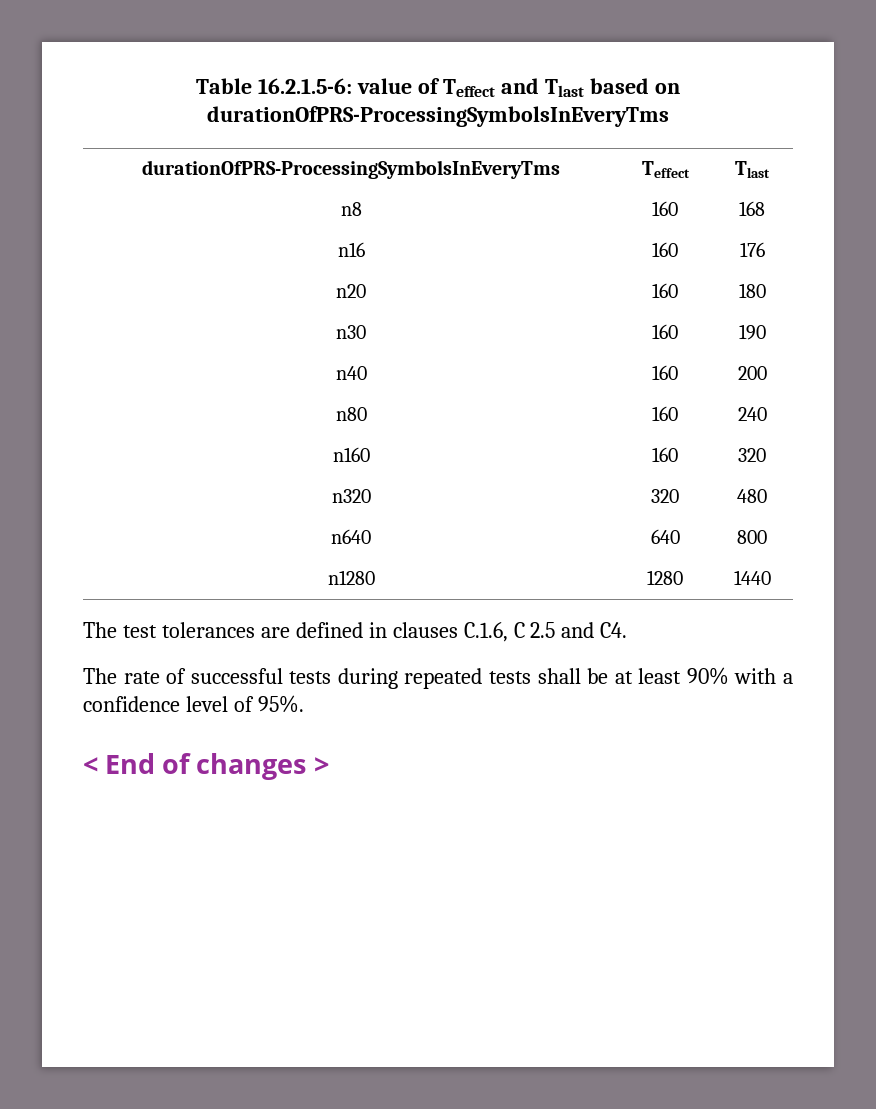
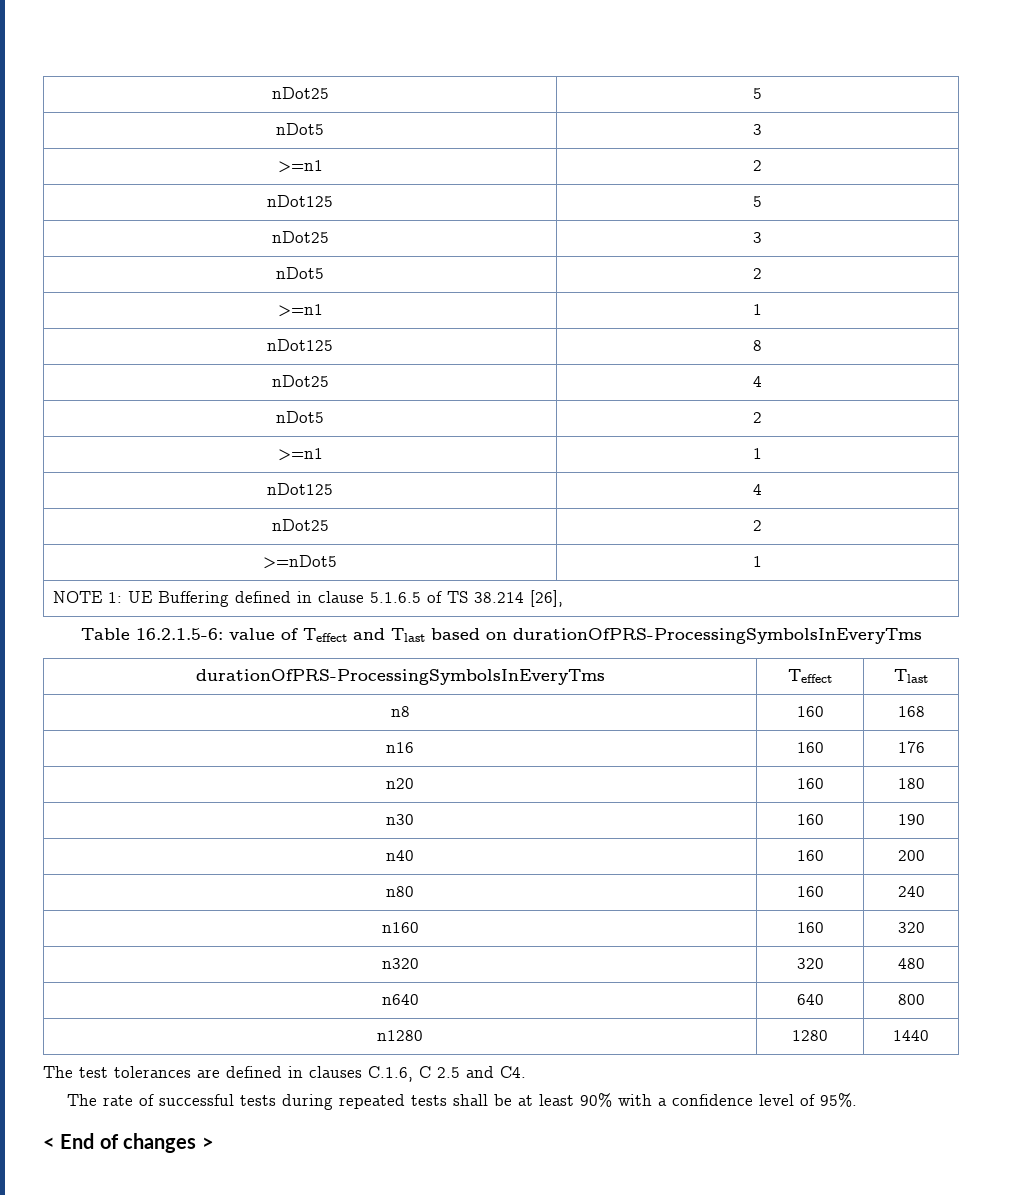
(196, 86) none -> [271,87,329,99] [753,88,762,99] [276,123,324,135] [753,124,762,135] [277,160,323,173] [753,160,762,171] [267,195,333,207] [753,196,762,207] [271,231,329,243] [753,232,762,243] [276,267,324,279] [753,268,762,279] [277,304,323,317] [753,304,762,315] [267,339,333,351] [753,340,762,351] [271,375,329,387] [753,376,762,387] [276,411,324,423] [753,412,762,423] [277,448,323,461] [753,448,762,459] [267,483,333,495] [753,484,762,495] [271,519,329,531] [753,520,762,531] [263,555,337,569] [753,556,762,567] [52,590,563,607] nDot25 | 5 // nDot5 | 3 // >=n1 | 2 // nDot125 | 5 // nDot25 | 3 // nDot5 | 2 // >=n1 | 1 // nDot125 | 8 // nDot25 | 4 // nDot5 | 2 // >=n1 | 1 // nDot125 | 4 // nDot25 | 2 // >=nDot5 | 1 // NOTE 1: UE Buffering defined in clause 5.1.6.5 of TS 38.214 [26], //

